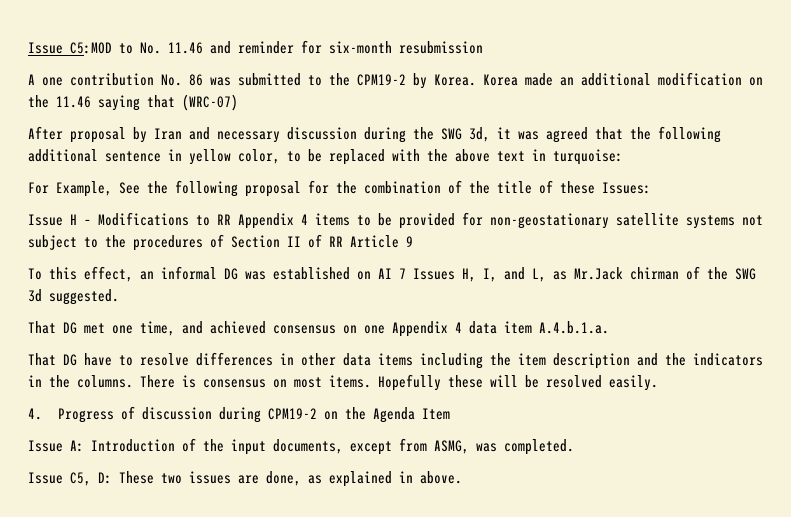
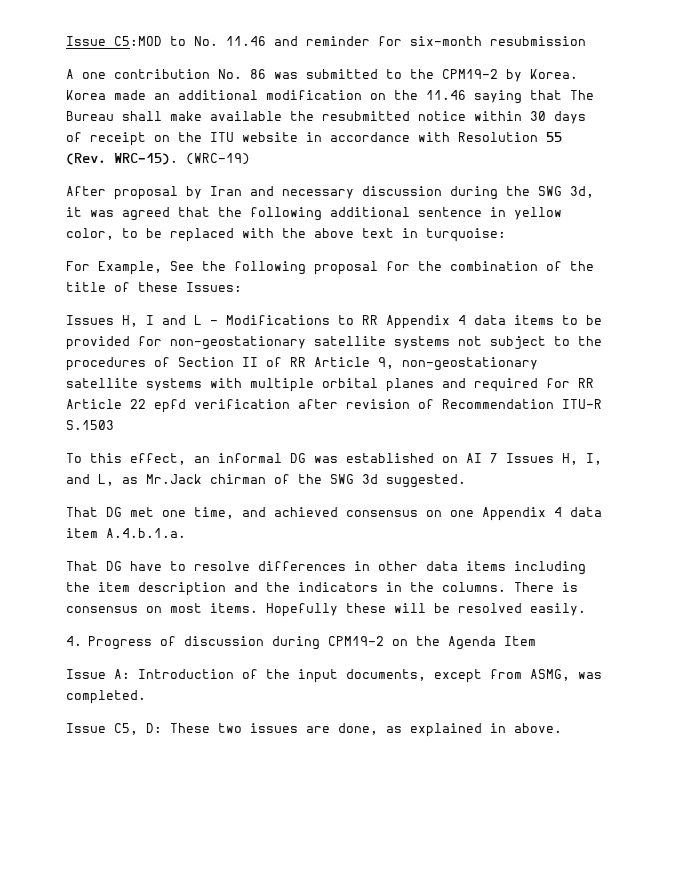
[182,94,238,111] (WRC-07) -> [570,90,594,100] [66,111,586,124] [66,132,562,146] [66,153,250,165] The Bureau shall make available the resubmitted notice within 30 days of receipt on the ITU website in accordance with Resolution 55 (Rev. WRC-15). (WRC-19)
[28,214,77,226] Issue H -> [66,315,202,327] Issues H, I and L
(308, 219) none -> [474,315,506,325] data
[406,236,413,247] 9 -> [378,357,538,371] [66,378,594,392] [66,399,602,413] [66,420,114,430] 9, non-geostationary satellite systems with multiple orbital planes and required for RR Article 22 epfd verification after revision of Recommendation ITU-R S.1503

